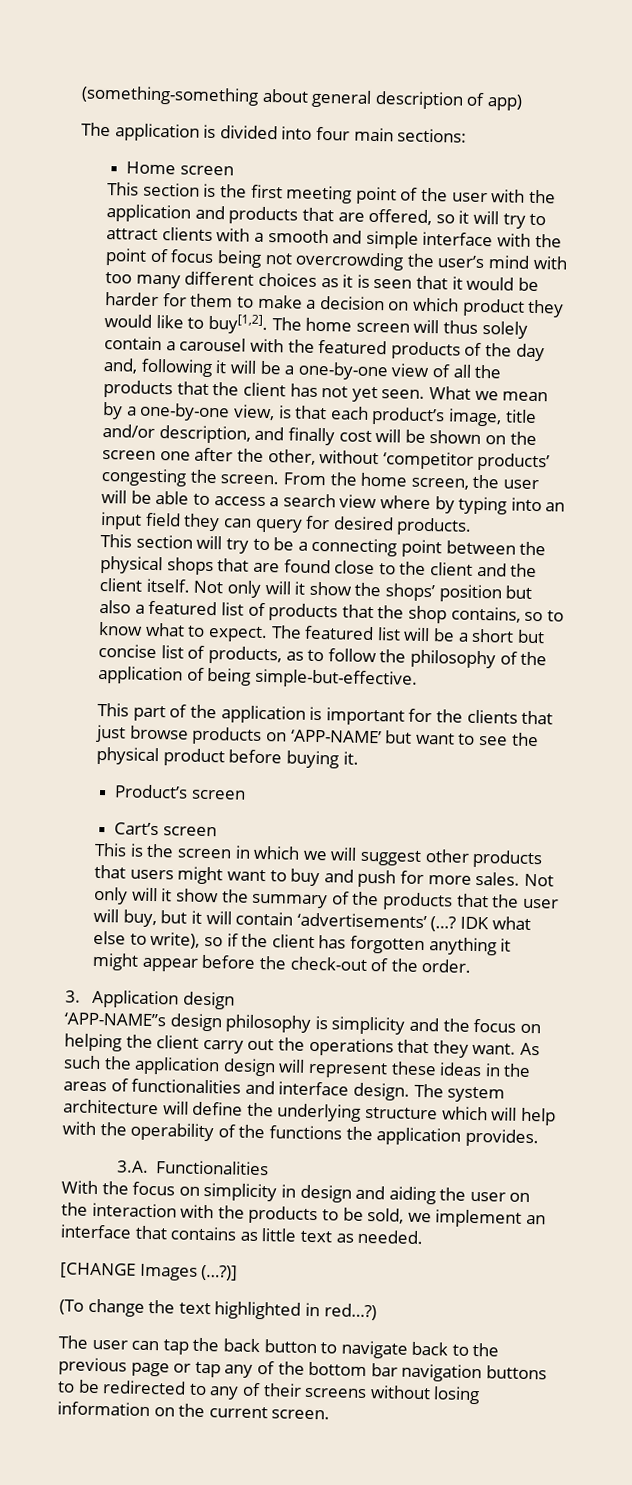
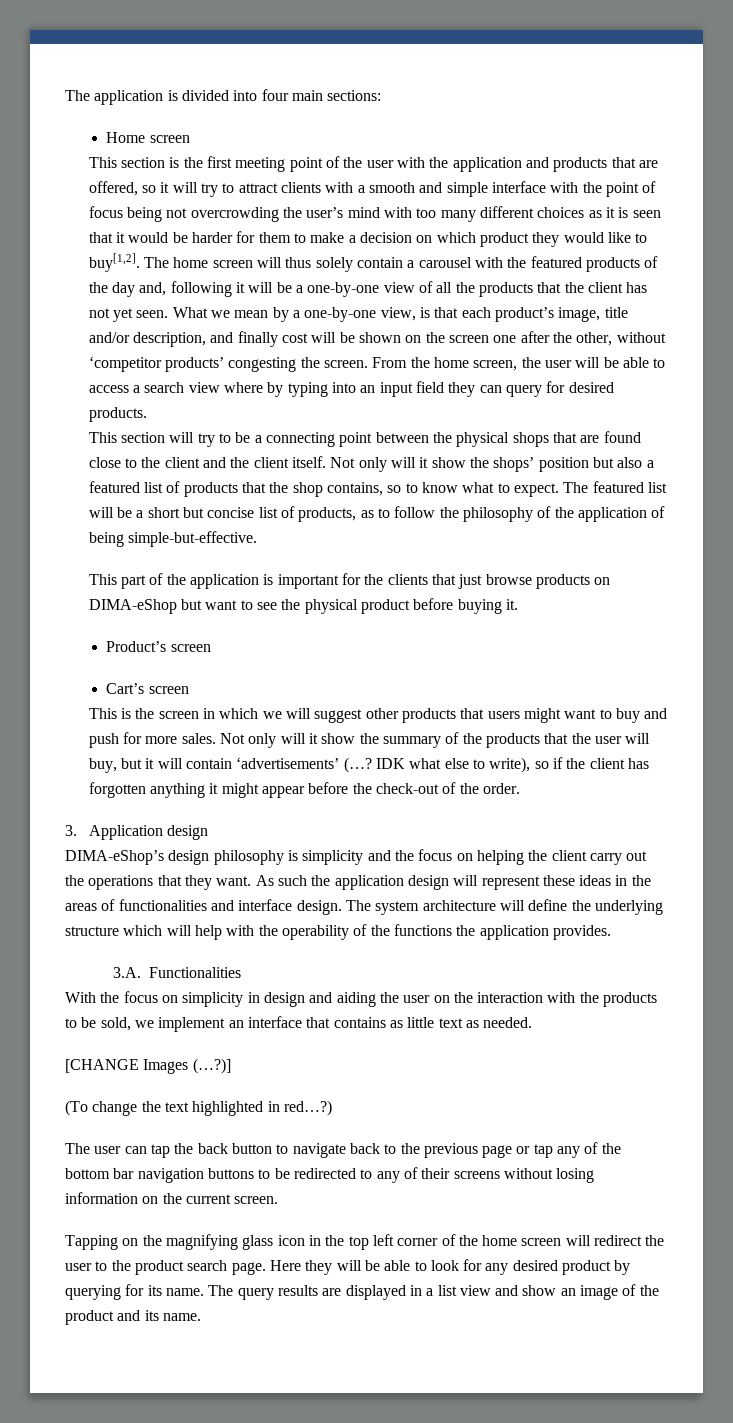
[81,85,523,111] (something-something about general description of app) // -> (65, 95) none
[290,729,382,744] ‘APP-NAME’ -> [88,599,177,614] DIMA-eShop
[64,1012,166,1027] ‘APP-NAME’’s -> [65,850,164,865] DIMA-eShop’s
(331, 1414) none -> [65,1234,665,1250] [65,1259,631,1275] [65,1284,659,1300] [65,1310,201,1325] // Tapping on the magnifying glass icon in the top left corner of the home screen will redirect the user to the product search page. Here they will be able to look for any desired product by querying for its name. The query results are displayed in a list view and show an image of the product and its name.

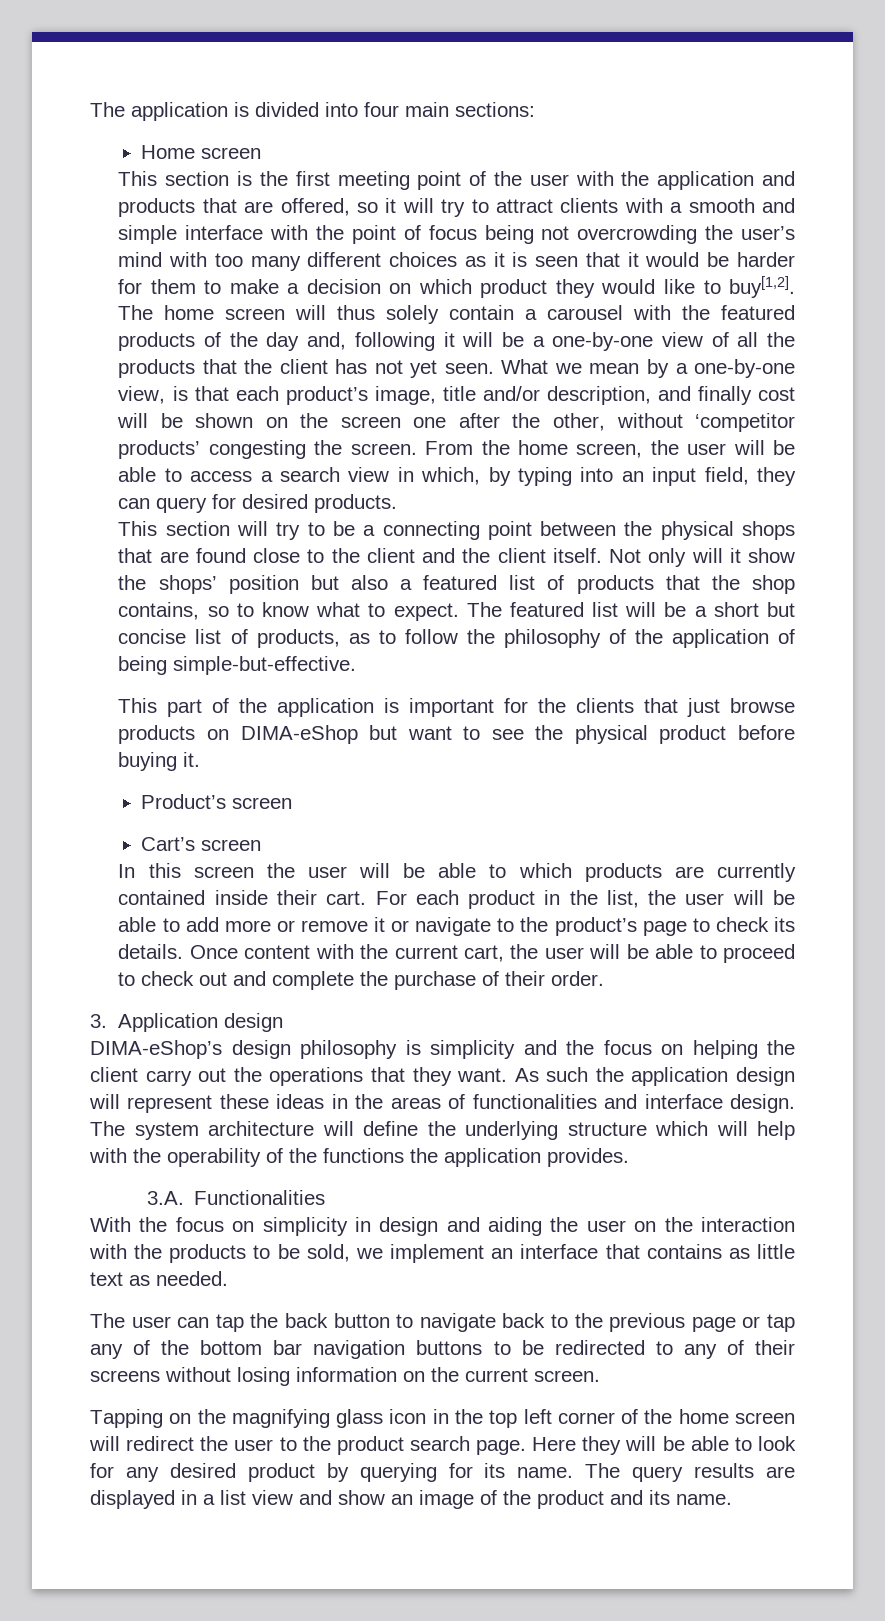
[224,382,264,393] where -> [397,467,481,485] in which,
[415,381,444,393] field -> [704,467,749,485] field,
[88,708,668,723] [88,732,651,748] [88,757,649,773] [88,782,479,798] This is the screen in which we will suggest other products that users might want to buy and push for more sales. Not only will it show the summary of the products that the user will buy, but it will contain ‘advertisements’ (…? IDK what else to write), so if the client has forgotten anything it might appear before the check-out of the -> [118,863,796,882] [118,890,795,909] [118,917,796,936] [118,944,795,963] [118,971,546,990] In this screen the user will be able to which products are currently contained inside their cart. For each product in the list, the user will be able to add more or remove it or navigate to the product’s page to check its details. Once content with the current cart, the user will be able to proceed to check out and complete the purchase of their
[65,1058,231,1074] [65,1100,332,1116] // [CHANGE Images (…?)] // (To change the text highlighted in red…?) -> (228, 1278) none

